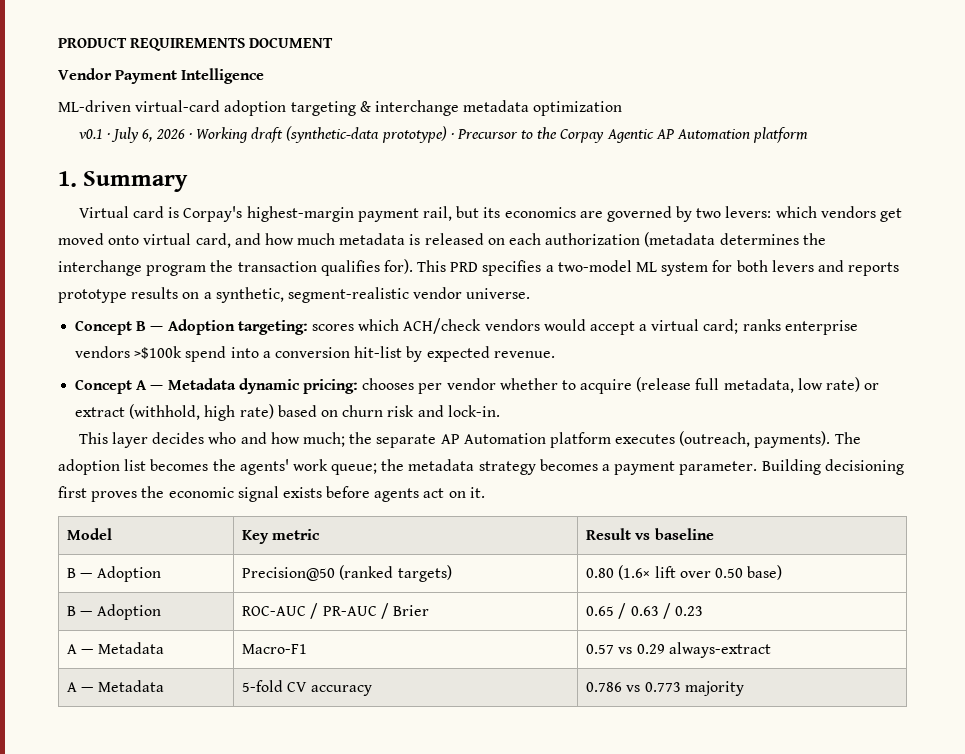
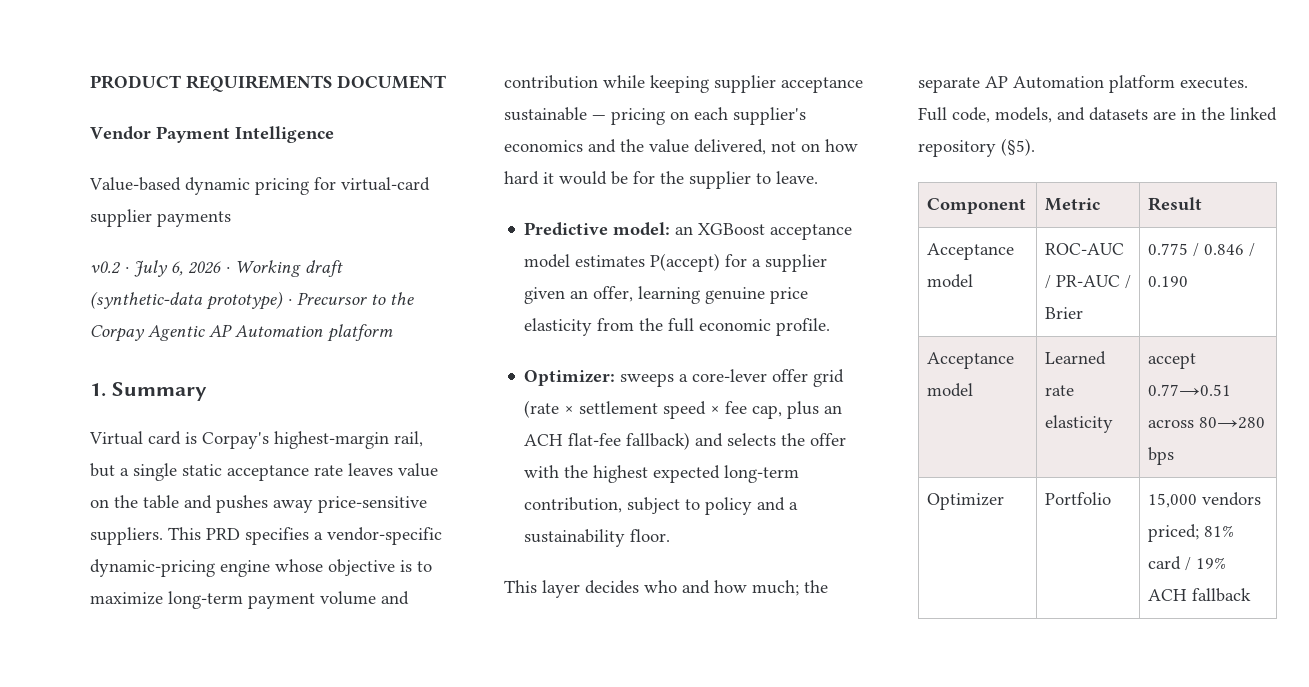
[58,100,623,116] [78,129,103,139] ML-driven virtual-card adoption targeting & interchange metadata optimization // v0.1 -> [89,177,430,195] [90,209,231,227] [90,261,121,274] Value-based dynamic pricing for virtual-card supplier payments // v0.2
[357,208,419,222] payment -> (389, 440) none
[483,206,903,222] [58,232,826,248] [58,259,900,276] [58,287,531,303] [75,318,858,335] [75,346,555,362] [75,377,880,394] [75,404,500,421] its economics are governed by two levers: which vendors get moved onto virtual card, and how much metadata is released on each authorization (metadata determines the interchange program the transaction qualifies for). This PRD specifies a two-model ML system for both levers and reports prototype results on a synthetic, segment-realistic vendor universe. // Concept B — Adoption targeting: scores which ACH/check vendors would accept a virtual card; ranks enterprise vendors >$100k spend into a conversion hit-list by expected revenue. // Concept A — Metadata dynamic pricing: chooses per vendor whether to acquire (release full metadata, low rate) or extract (withhold, high rate) based on churn risk and lock-in. -> [120,463,438,481] [90,495,427,513] [90,527,442,545] [90,559,432,577] [90,591,409,609] [504,75,863,93] [504,107,806,125] [504,139,858,155] [504,171,818,189] [524,222,853,240] [524,253,828,272] [524,286,809,304] [524,318,831,336] [524,369,845,387] [524,400,843,419] [524,432,847,450] [524,465,800,483] [524,497,799,515] [524,529,671,547] a single static acceptance rate leaves value on the table and pushes away price-sensitive suppliers. This PRD specifies a vendor-specific dynamic-pricing engine whose objective is to maximize long-term payment volume and contribution while keeping supplier acceptance sustainable — pricing on each supplier's economics and the value delivered, not on how hard it would be for the supplier to leave. // Predictive model: an XGBoost acceptance model estimates P(accept) for a supplier given an offer, learning genuine price elasticity from the full economic profile. // Optimizer: sweeps a core-lever offer grid (rate × settlement speed × fee cap, plus an ACH flat-fee fallback) and selects the offer with the highest expected long-term contribution, subject to policy and a sustainability floor.
[615,431,861,448] [58,459,904,475] [58,486,485,502] [67,528,113,540] [242,529,321,544] [586,528,714,540] [67,566,161,582] [242,565,452,582] [586,565,783,580] [67,604,161,620] executes (outreach, payments). The adoption list becomes the agents' work queue; the metadata strategy becomes a payment parameter. Building decisioning first proves the economic signal exists before agents act on it. // Model | Key metric | Result vs baseline // B — Adoption | Precision@50 (ranked targets) | 0.80 (1.6× lift over 0.50 base) // B — Adoption -> [1180,77,1248,89] [918,107,1277,123] [918,138,1035,157] [926,198,1026,214] [1044,198,1100,211] [1147,197,1202,211] [926,243,1014,260] [926,274,973,288] executes. Full code, models, and datasets are in the linked repository (§5). // Component | Metric | Result // Acceptance model
[586,603,704,619] [67,642,164,654] [242,644,308,654] [586,642,771,658] [67,680,164,692] [242,680,372,696] [586,681,744,696] 0.65 / 0.63 / 0.23 // A — Metadata | Macro-F1 | 0.57 vs 0.29 always-extract // A — Metadata | 5-fold CV accuracy | 0.786 vs 0.773 majority -> [1147,243,1255,257] [1147,276,1188,287] [926,352,1014,369] [926,383,973,397] [1044,351,1106,365] [1044,385,1074,396] [1044,415,1113,433] [1147,353,1196,369] [1147,384,1231,396] [1147,417,1265,429] [1147,447,1174,465] [926,493,1004,510] [1044,492,1111,505] [1147,492,1261,508] [1147,524,1234,542] [1147,556,1226,571] [1147,588,1251,602] 0.775 / 0.846 / 0.190 // Acceptance model | Learned rate elasticity | accept 0.77→0.51 across 80→280 bps // Optimizer | Portfolio | 15,000 vendors priced; 81% card / 19% ACH fallback

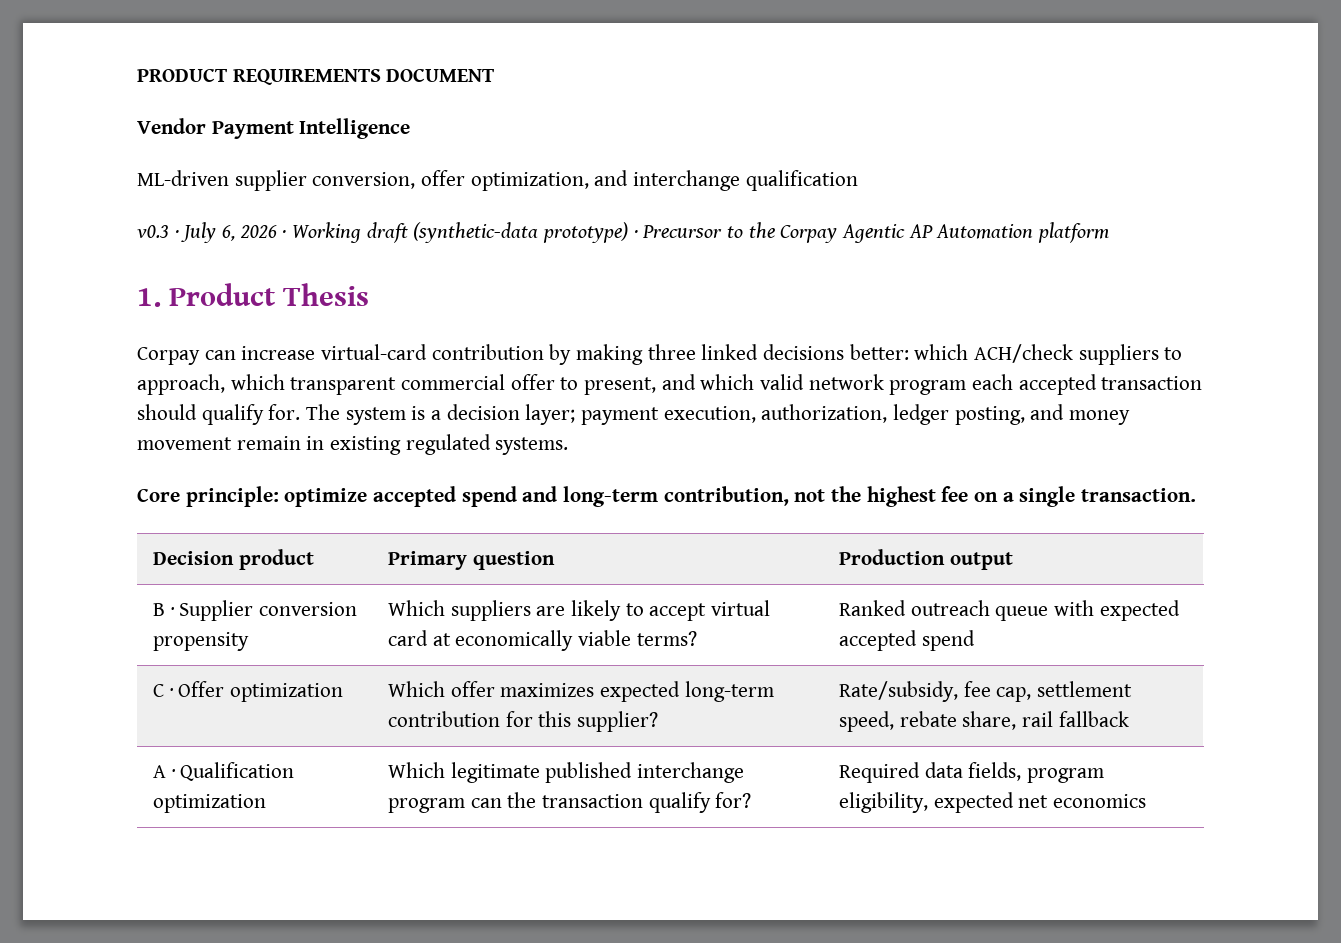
[89,177,430,195] [90,209,231,227] [90,261,121,274] Value-based dynamic pricing for virtual-card supplier payments // v0.2 -> [137,170,858,191] [137,225,169,238] ML-driven supplier conversion, offer optimization, and interchange qualification // v0.3
[111,382,207,401] [89,431,423,449] [90,463,438,481] [90,495,427,513] [90,527,442,545] [90,559,432,577] [90,591,409,609] [504,75,863,93] [504,107,806,125] [504,139,858,155] [504,171,818,189] [524,222,853,240] [524,253,828,272] [524,286,809,304] [524,318,831,336] [524,369,845,387] [524,400,843,419] [524,432,847,450] [524,465,800,483] [524,497,799,515] [524,529,671,547] [504,580,828,598] [918,75,1248,93] [918,107,1277,123] [918,138,1035,157] [926,198,1026,214] [1044,198,1100,211] [1147,197,1202,211] [926,243,1014,260] [926,274,973,288] [1044,243,1124,255] [1044,275,1131,289] [1044,307,1083,319] [1147,243,1255,257] [1147,276,1188,287] [926,352,1014,369] [926,383,973,397] [1044,351,1106,365] [1044,385,1074,396] [1044,415,1113,433] [1147,353,1196,369] [1147,384,1231,396] [1147,417,1265,429] [1147,447,1174,465] [926,493,1004,510] [1044,492,1111,505] [1147,492,1261,508] [1147,524,1234,542] [1147,556,1226,571] [1147,588,1251,602] Summary // Virtual card is Corpay's highest-margin rail, but a single static acceptance rate leaves value on the table and pushes away price-sensitive suppliers. This PRD specifies a vendor-specific dynamic-pricing engine whose objective is to maximize long-term payment volume and contribution while keeping supplier acceptance sustainable — pricing on each supplier's economics and the value delivered, not on how hard it would be for the supplier to leave. // Predictive model: an XGBoost acceptance model estimates P(accept) for a supplier given an offer, learning genuine price elasticity from the full economic profile. // Optimizer: sweeps a core-lever offer grid (rate × settlement speed × fee cap, plus an ACH flat-fee fallback) and selects the offer with the highest expected long-term contribution, subject to policy and a sustainability floor. // This layer decides who and how much; the separate AP Automation platform executes. Full code, models, and datasets are in the linked repository (§5). // Component | Metric | Result // Acceptance model | ROC-AUC / PR-AUC / Brier | 0.775 / 0.846 / 0.190 // Acceptance model | Learned rate elasticity | accept 0.77→0.51 across 80→280 bps // Optimizer | Portfolio | 15,000 vendors priced; 81% card / 19% ACH fallback -> [169,283,369,306] [137,344,1183,365] [137,374,1203,395] [137,404,1131,425] [137,434,569,455] [137,486,1197,507] [152,549,314,570] [387,551,555,570] [838,549,1013,570] [152,600,357,621] [152,632,249,651] [387,600,770,621] [387,630,697,651] [838,600,1180,621] [838,630,975,651] [152,681,343,702] [387,681,774,702] [387,711,658,732] [838,681,1132,702] [838,711,1129,732] [152,762,295,781] [152,794,266,813] [387,762,744,783] [387,792,752,813] [838,762,1104,783] [838,792,1146,813] Product Thesis // Corpay can increase virtual-card contribution by making three linked decisions better: which ACH/check suppliers to approach, which transparent commercial offer to present, and which valid network program each accepted transaction should qualify for. The system is a decision layer; payment execution, authorization, ledger posting, and money movement remain in existing regulated systems. // Core principle: optimize accepted spend and long-term contribution, not the highest fee on a single transaction. // Decision product | Primary question | Production output // B · Supplier conversion propensity | Which suppliers are likely to accept virtual card at economically viable terms? | Ranked outreach queue with expected accepted spend // C · Offer optimization | Which offer maximizes expected long-term contribution for this supplier? | Rate/subsidy, fee cap, settlement speed, rebate share, rail fallback // A · Qualification optimization | Which legitimate published interchange program can the transaction qualify for? | Required data fields, program eligibility, expected net economics

